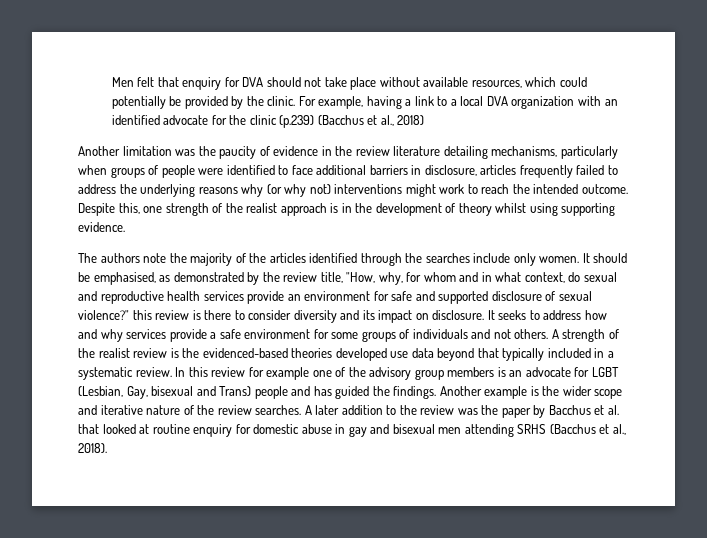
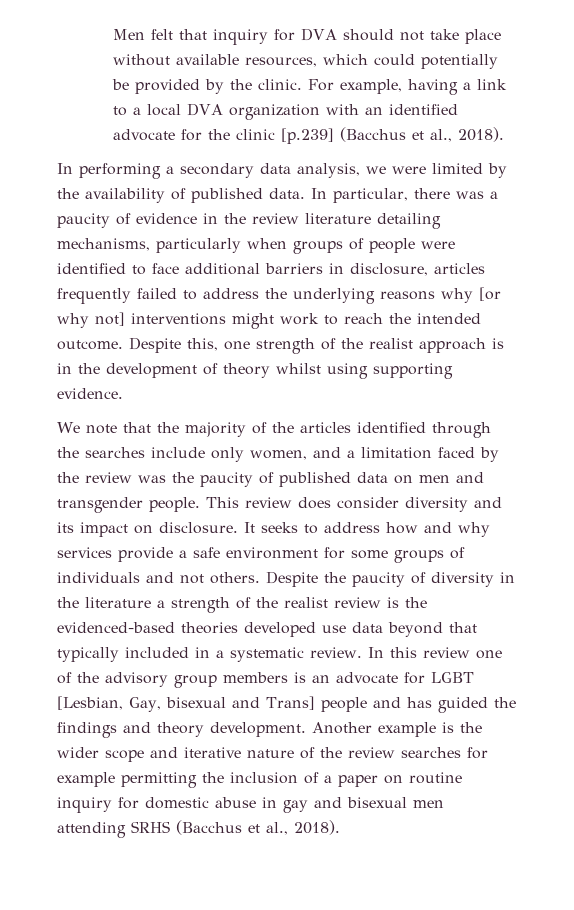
[182,77,222,90] enquiry -> [213,29,269,45] inquiry
[279,115,425,128] [78,146,216,156] (p.239) (Bacchus et al., 2018) // Another limitation was the -> [281,127,505,144] [57,163,507,179] [57,188,498,203] [p.239] (Bacchus et al., 2018). // In performing a secondary data analysis, we were limited by the availability of published data. In particular, there was a
[266,184,331,197] (or why not) -> [479,287,501,301] [57,312,125,328] [or why not]
[78,253,167,263] The authors note -> [57,422,151,434] We note that
[539,253,628,263] [78,272,617,285] [78,291,592,304] [78,310,245,320] women. It should be emphasised, as demonstrated by the review title, "How, why, for whom and in what context, do sexual and reproductive health services provide an environment for safe and supported disclosure of sexual violence?" this review is there to -> [250,447,499,462] [57,472,484,487] [57,497,331,513] women, and a limitation faced by the review was the paucity of published data on men and transgender people. This review does
[551,329,559,339] A -> [266,571,515,587] [57,597,165,608] Despite the paucity of diversity in the literature a
[248,367,310,380] for example -> (470, 652) none
[78,386,123,397] (Lesbian, -> [57,696,123,710] [Lesbian,
[219,386,252,396] Trans) -> [265,696,315,710] Trans]
[393,386,437,399] findings. -> [57,722,306,738] findings and theory development.
[255,405,619,418] [78,424,233,437] searches. A later addition to the review was the paper by Bacchus et al. that looked at routine enquiry -> [401,747,488,759] [57,772,462,788] [57,797,112,813] searches for example permitting the inclusion of a paper on routine inquiry

